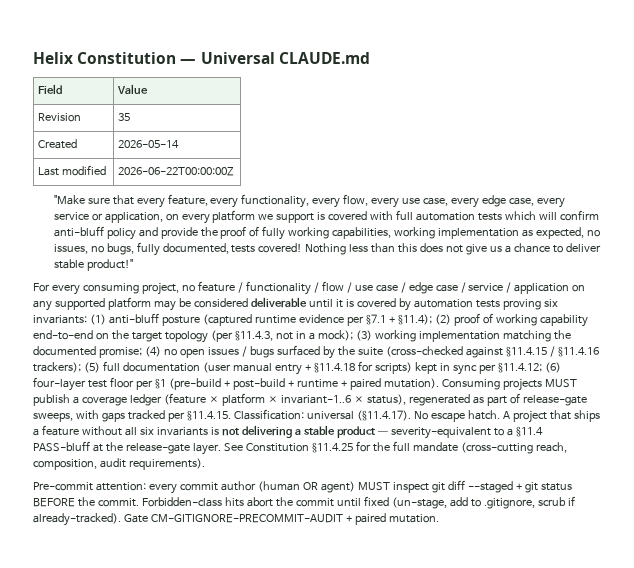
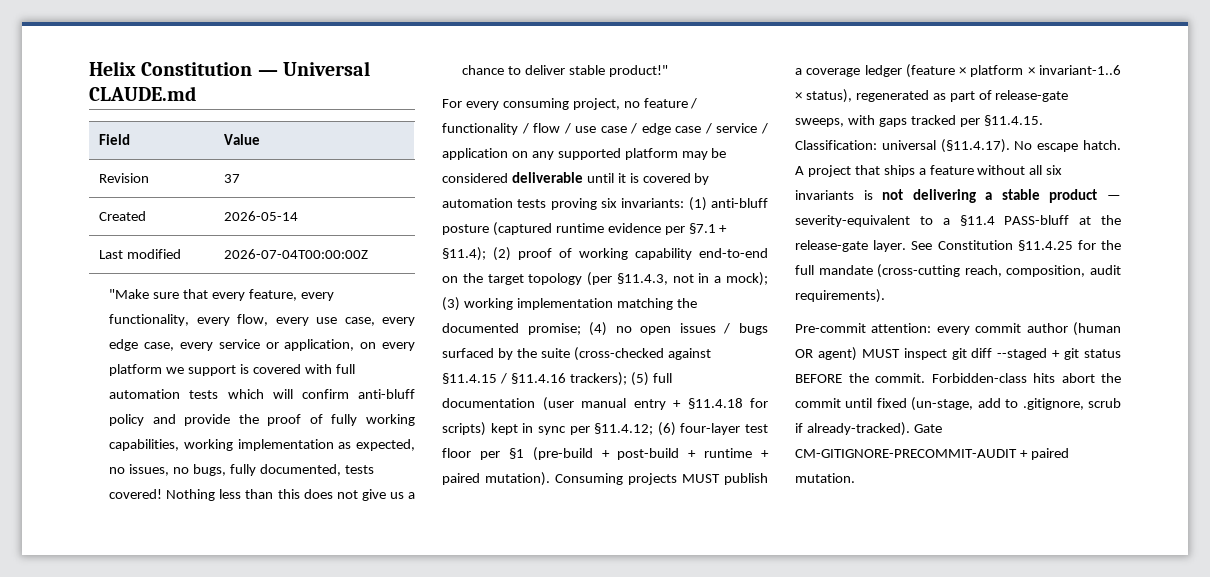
[118,113,131,121] 35 -> [224,174,241,183] 37
[118,167,235,176] 2026-06-22T00:00:00Z -> [224,249,369,259] 2026-07-04T00:00:00Z

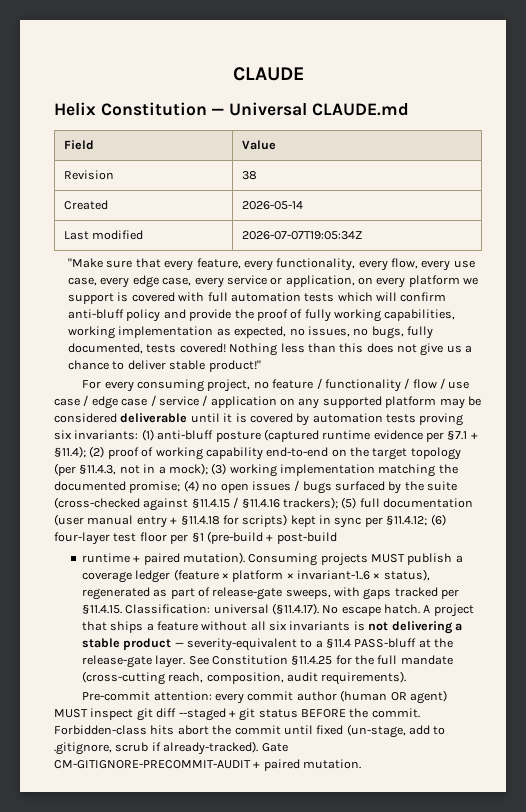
(89, 68) none -> [232,67,304,81] CLAUDE //
[224,174,241,183] 37 -> [241,171,257,180] 38
[224,249,369,259] 2026-07-04T00:00:00Z -> [241,231,362,240] 2026-07-07T19:05:34Z
[688,450,697,458] + -> (337, 538) //

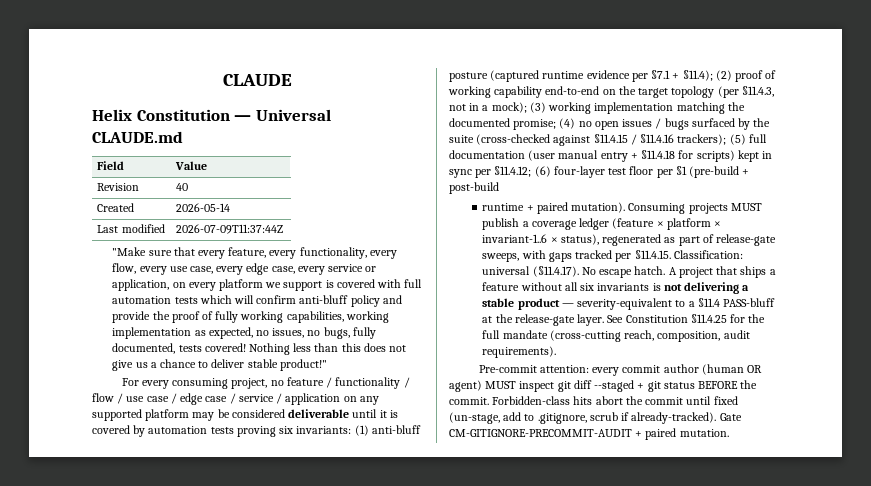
[241,171,257,180] 38 -> [176,183,189,191] 40
[241,231,362,240] 2026-07-07T19:05:34Z -> [176,224,284,234] 2026-07-09T11:37:44Z

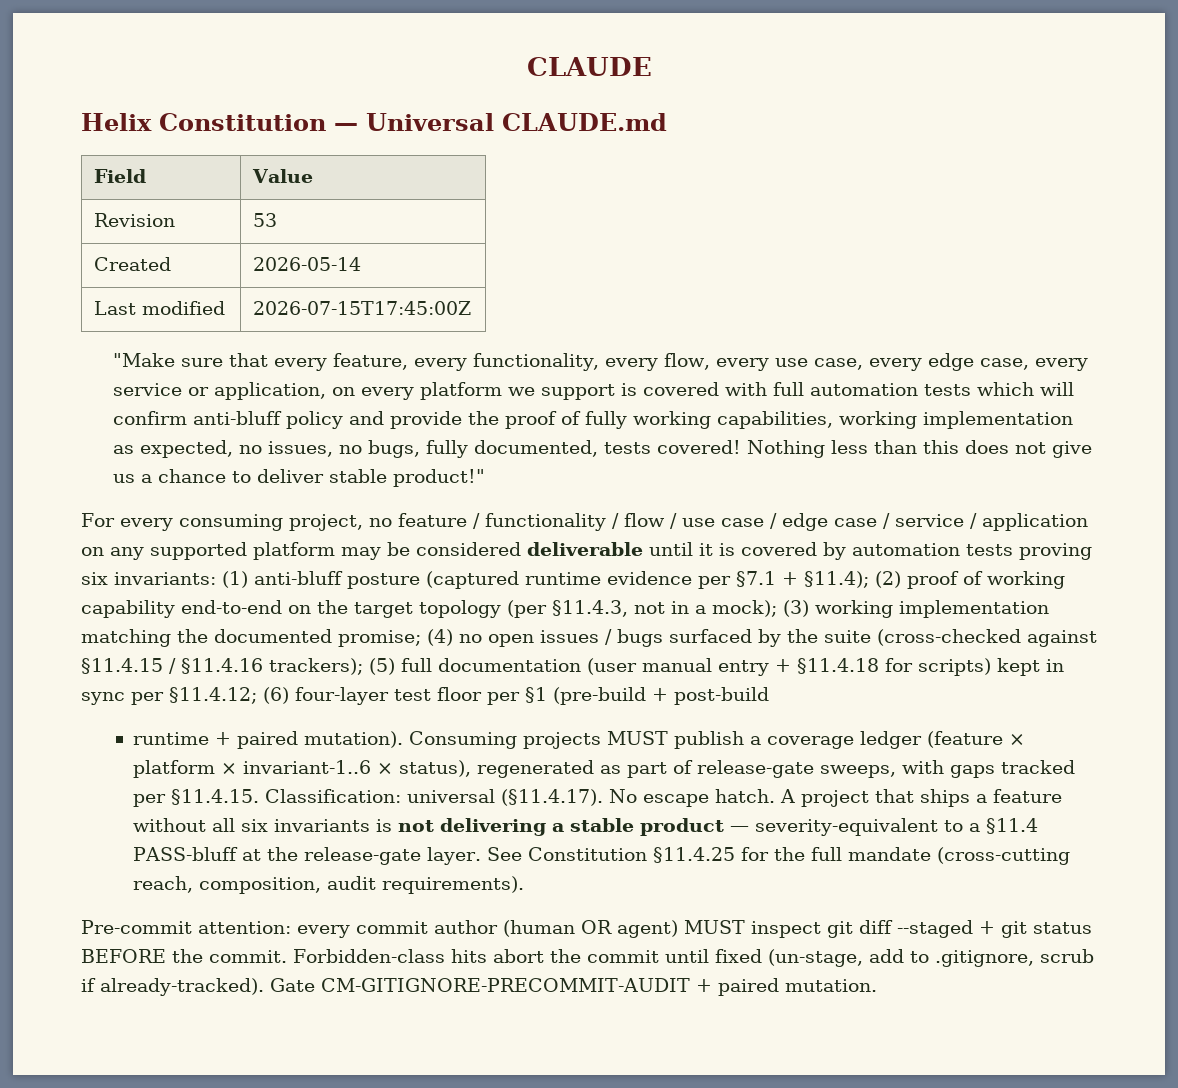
[176,183,189,191] 40 -> [253,213,278,227] 53
[176,224,284,234] 2026-07-09T11:37:44Z -> [253,301,472,315] 2026-07-15T17:45:00Z

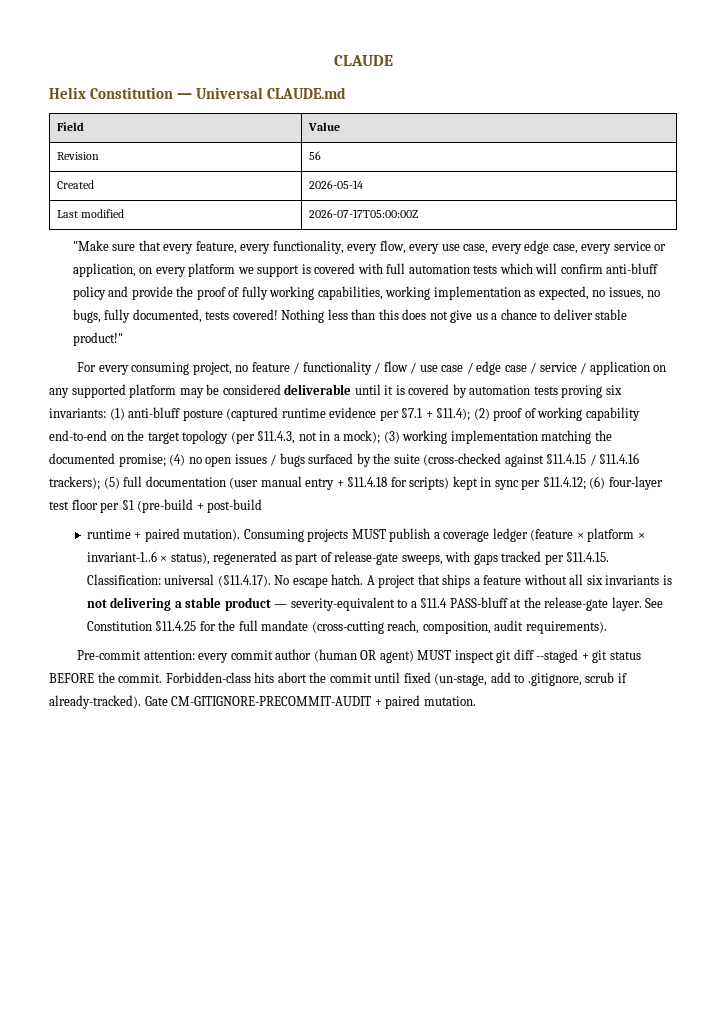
[253,213,278,227] 53 -> [308,151,321,160] 56
[253,301,472,315] 2026-07-15T17:45:00Z -> [308,209,418,218] 2026-07-17T05:00:00Z

